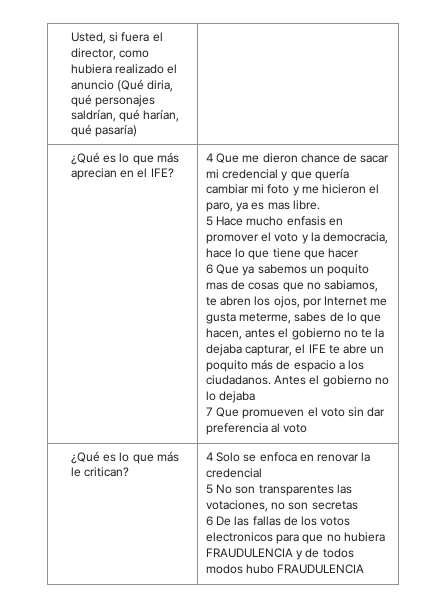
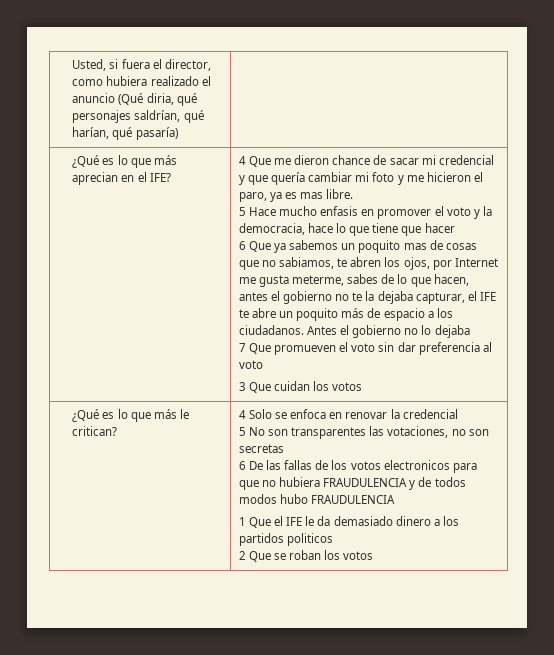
(308, 428) none -> [238,381,363,393] // 3 Que cuidan los votos
(365, 569) none -> [238,516,459,528] [238,533,334,546] [238,550,374,562] // 1 Que el IFE le da demasiado dinero a los partidos politicos // 2 Que se roban los votos

